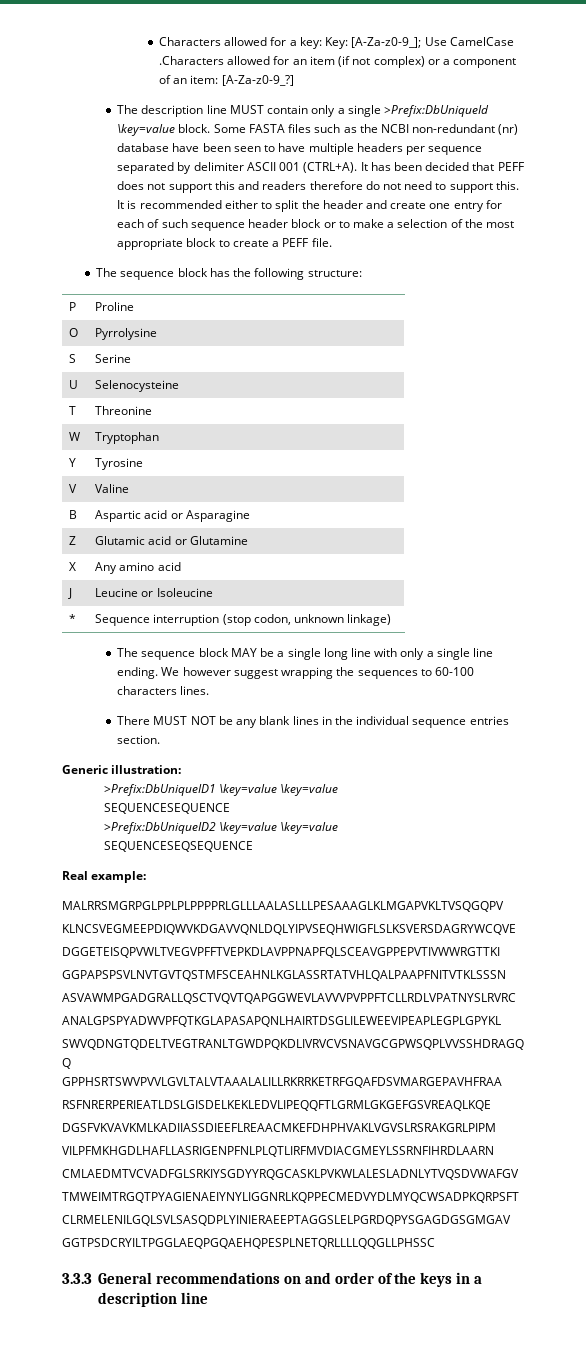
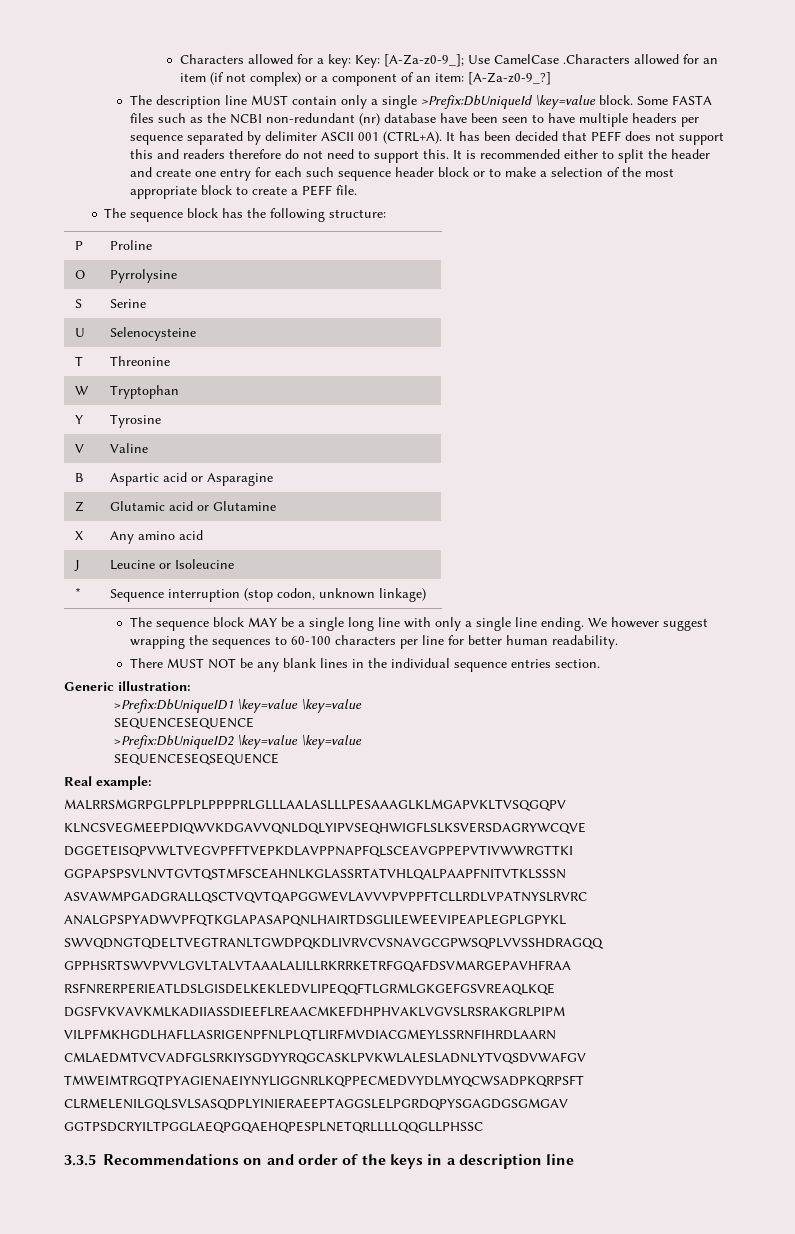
[147,219,160,228] of -> (302, 172) none
[180,686,210,695] lines. -> [399,635,618,649] per line for better human readability.
[62,1272,280,1284] 3.3.3 General recommendations -> [64,1154,239,1166] 3.3.5 Recommendations

